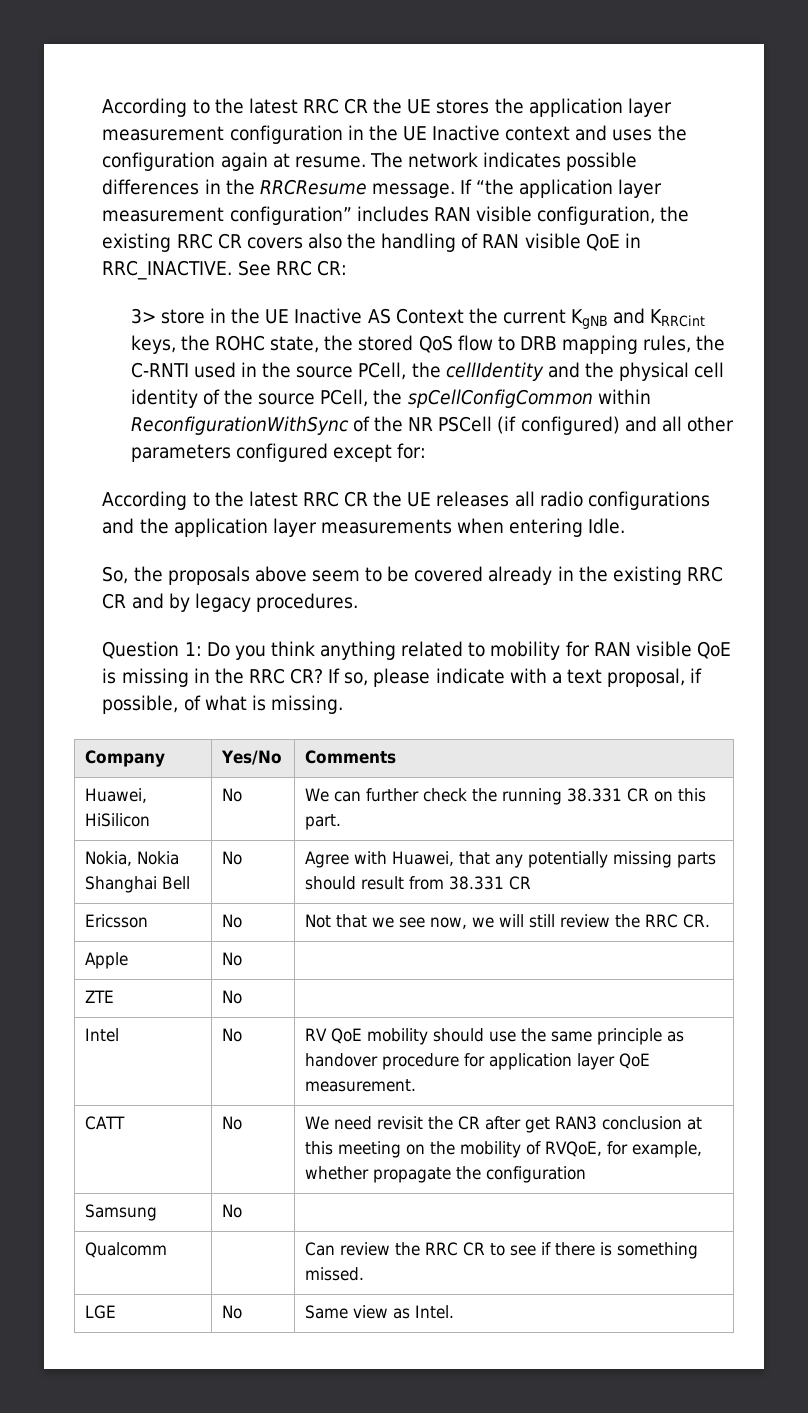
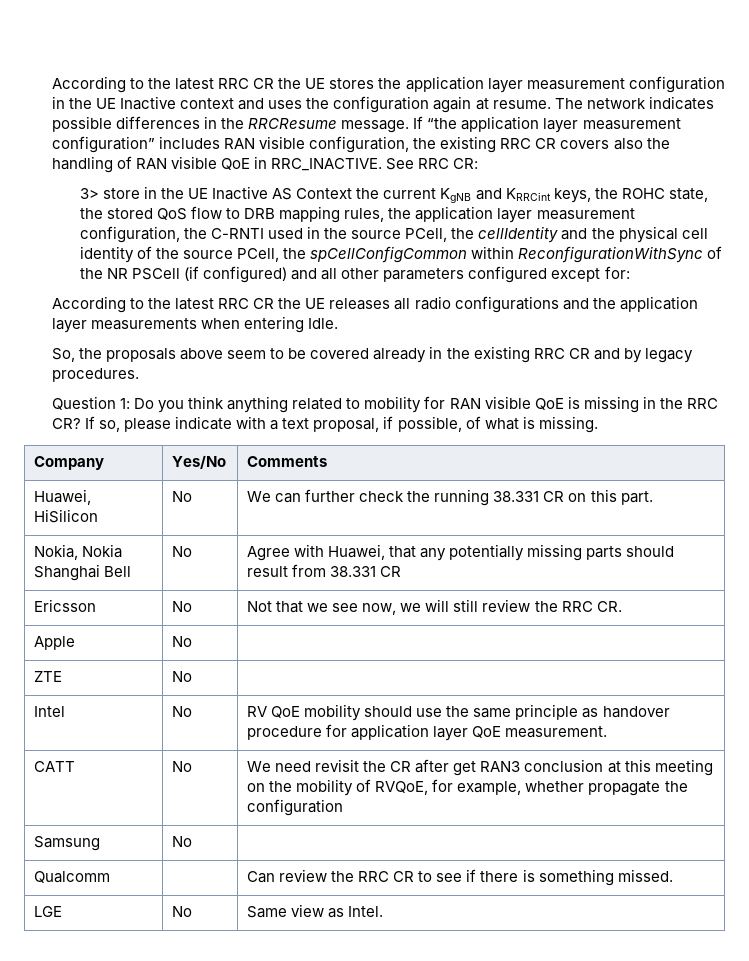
(726, 343) none -> [415,206,635,223] [79,226,208,243] application layer measurement configuration, the

